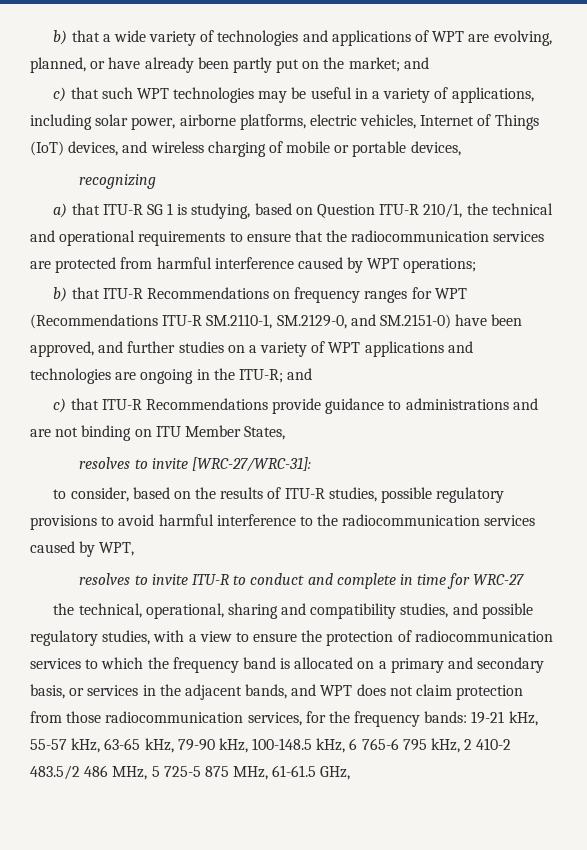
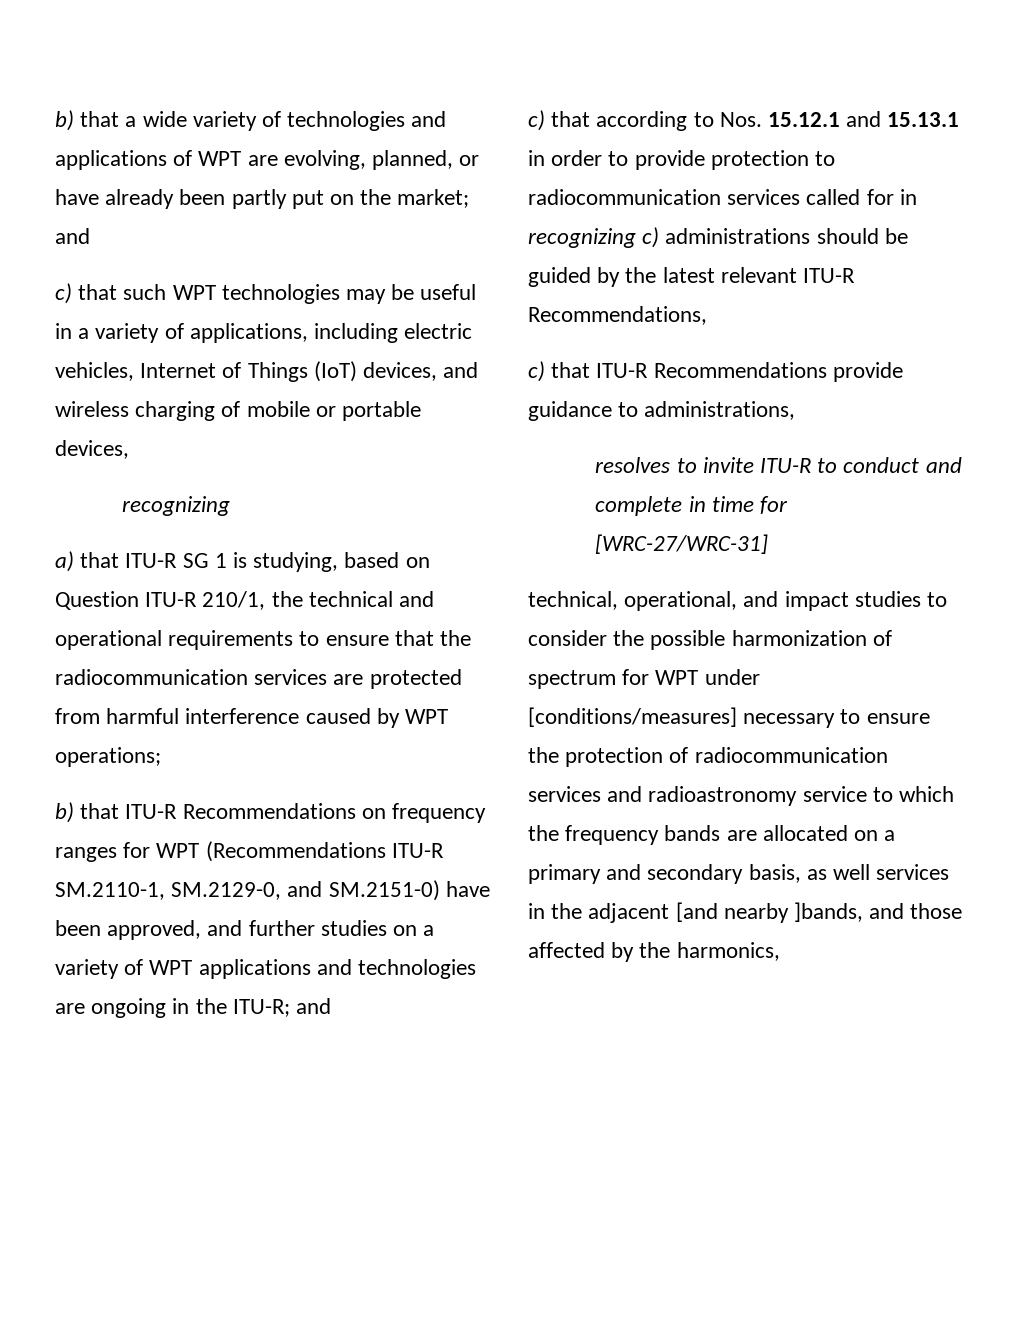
[95,114,306,130] solar power, airborne platforms, -> (399, 333) none
(313, 374) none -> [528,110,960,131] [528,150,836,170] [528,189,917,205] [528,227,908,248] [528,267,856,287] [528,306,707,325] // c) that according to Nos. 15.12.1 and 15.13.1 in order to provide protection to radiocommunication services called for in recognizing c) administrations should be guided by the latest relevant ITU-R Recommendations,
[405,398,538,410] [30,425,286,441] [79,457,311,472] [53,487,505,503] [30,514,536,530] [30,541,135,557] administrations and are not binding on ITU Member States, // resolves to invite [WRC-27/WRC-31]: // to consider, based on the results of ITU-R studies, possible regulatory provisions to avoid harmful interference to the radiocommunication services caused by WPT, -> [644,401,796,420] administrations,
[473,574,525,585] [53,603,533,619] [30,630,232,646] WRC-27 // the technical, operational, sharing and compatibility studies, and possible regulatory studies, with a view -> [595,534,769,554] [528,591,948,611] [528,630,892,650] [528,669,760,689] [528,707,836,728] [WRC-27/WRC-31] // technical, operational, and impact studies to consider the possible harmonization of spectrum for WPT under [conditions/measures] necessary
(81, 663) none -> [607,786,867,806] and radioastronomy service
[242,657,291,669] band is -> [664,825,757,841] bands are
[69,688,85,696] or -> [806,864,871,880] as well
[245,684,524,700] [30,711,538,727] [30,738,512,753] [30,765,351,780] bands, and WPT does not claim protection from those radiocommunication services, for the frequency bands: 19-21 kHz, 55-57 kHz, 63-65 kHz, 79-90 kHz, 100-148.5 kHz, 6 765-6 795 kHz, 2 410-2 483.5/2 486 MHz, 5 725-5 875 MHz, 61-61.5 GHz, -> [675,902,963,923] [528,942,780,962] [and nearby ]bands, and those affected by the harmonics,

